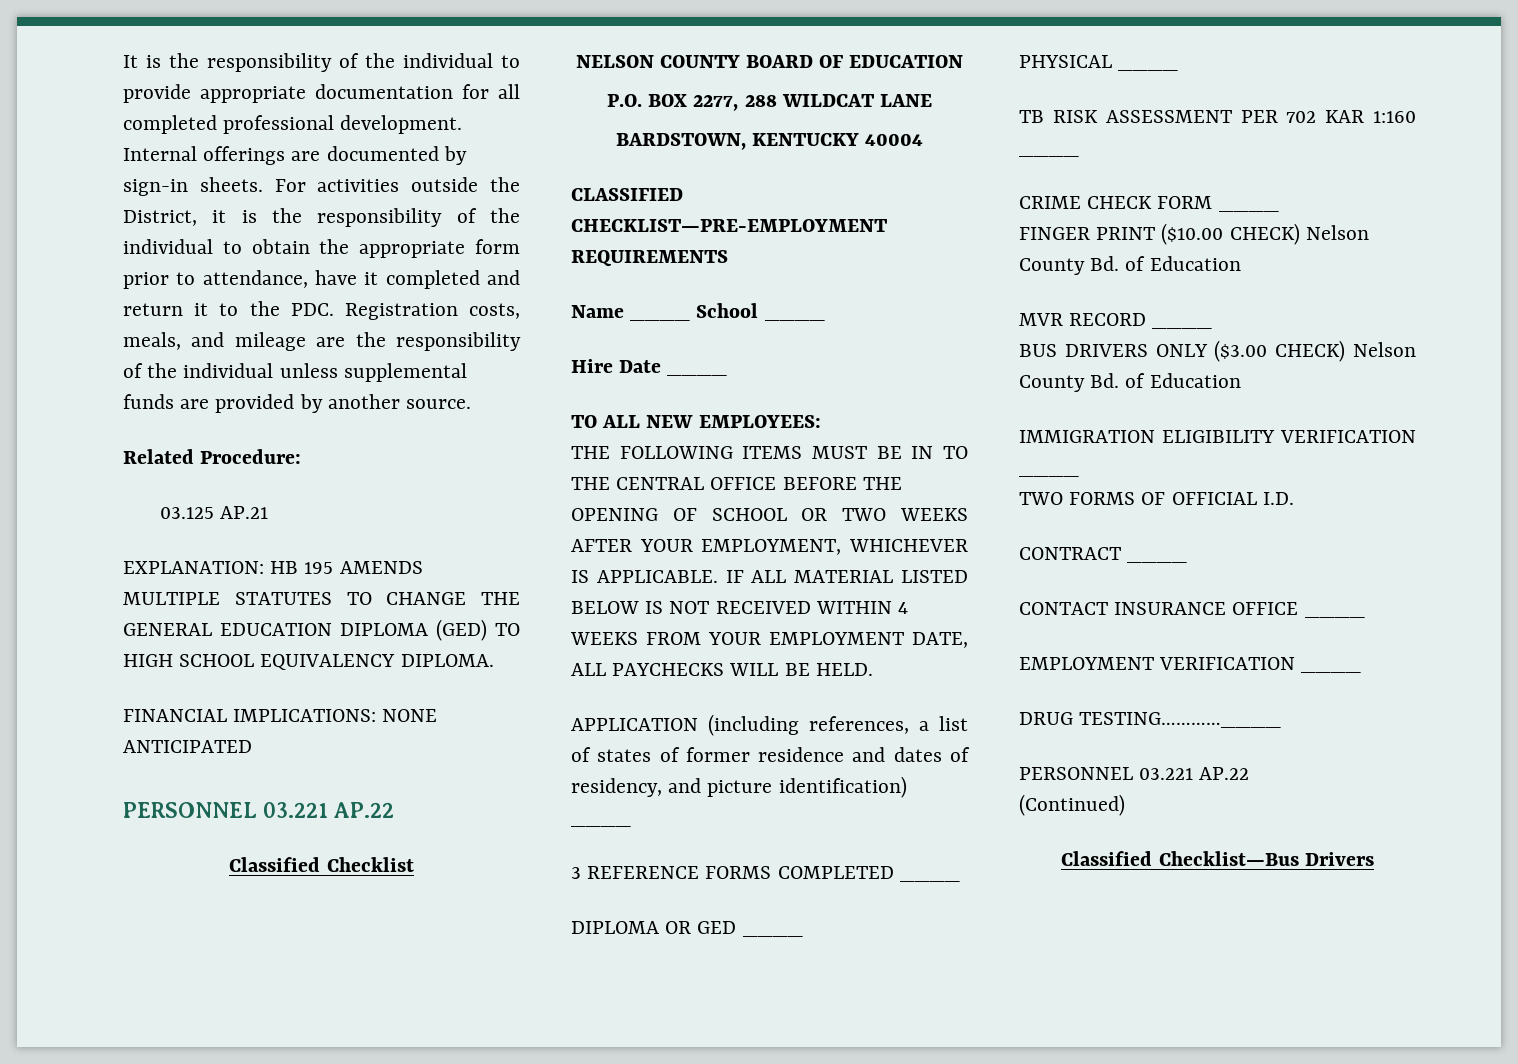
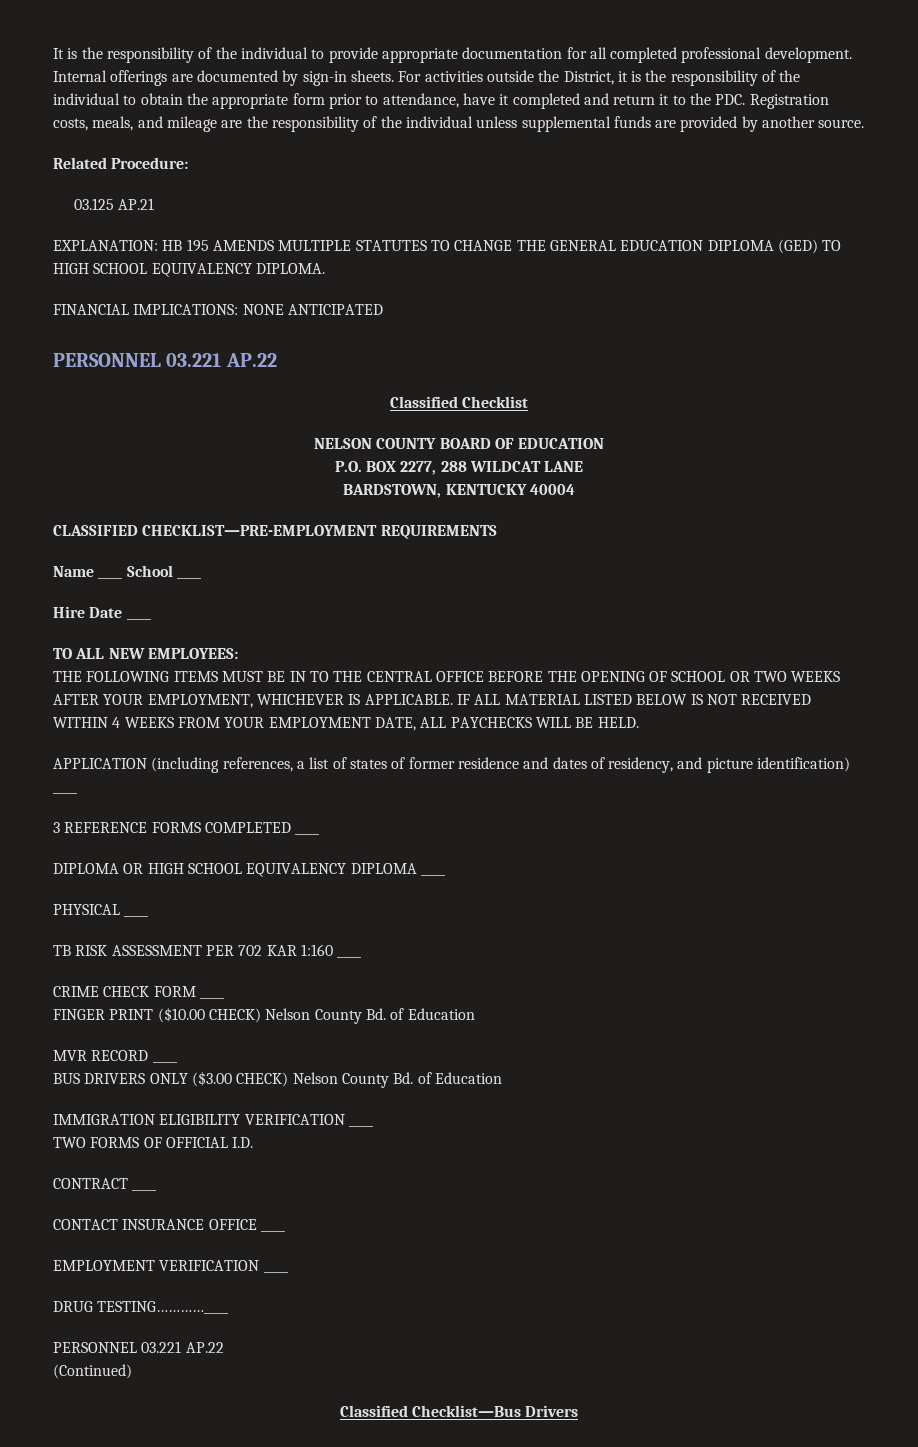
[697,921,737,934] GED -> [147,863,417,877] HIGH SCHOOL EQUIVALENCY DIPLOMA

